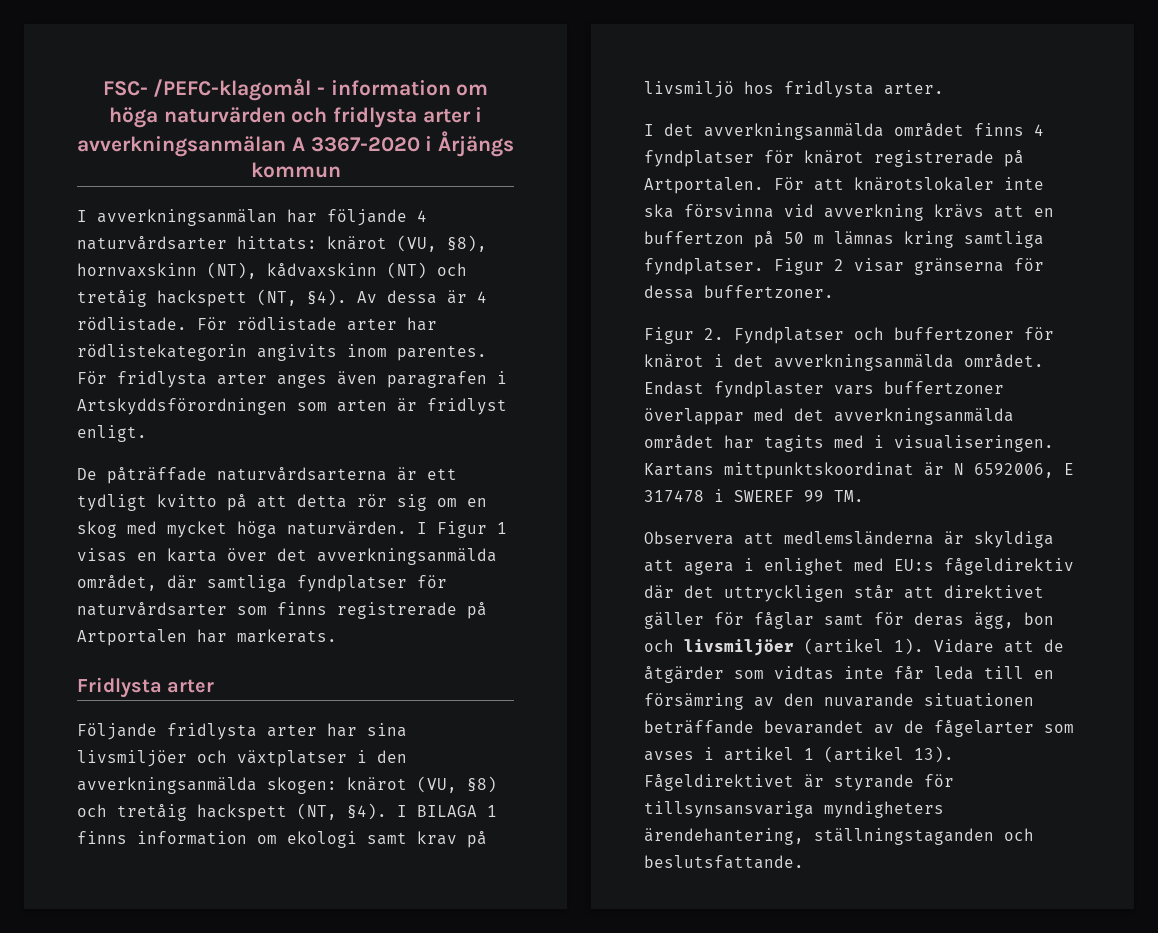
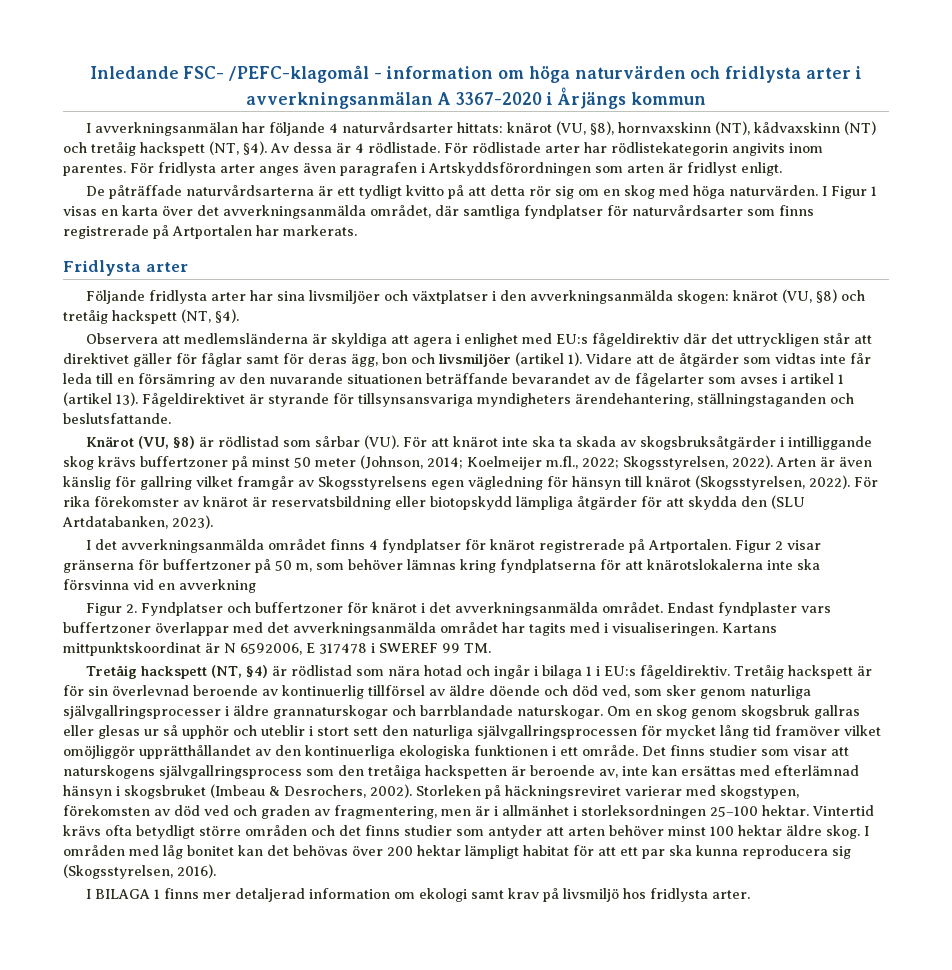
(102, 88) none -> [89,66,179,79] Inledande
[167,521,227,538] mycket -> (689, 190) none
[397,805,497,817] [77,831,487,848] [644,81,944,98] [644,123,1044,140] [644,150,1024,167] [644,177,1044,194] [644,204,1054,221] [644,231,1044,248] [644,258,1044,275] [644,285,834,299] [644,327,1054,344] [644,354,1044,371] [644,381,1004,398] [644,408,1014,425] [644,435,1054,452] [644,462,1074,479] [644,489,864,502] I BILAGA 1 finns information om ekologi samt krav på livsmiljö hos fridlysta arter. // I det avverkningsanmälda området finns 4 fyndplatser för knärot registrerade på Artportalen. För att knärotslokaler inte ska försvinna vid avverkning krävs att en buffertzon på 50 m lämnas kring samtliga fyndplatser. Figur 2 visar gränserna för dessa buffertzoner. // Figur 2. Fyndplatser och buffertzoner för knärot i det avverkningsanmälda området. Endast fyndplaster vars buffertzoner överlappar med det avverkningsanmälda området har tagits med i visualiseringen. Kartans mittpunktskoordinat är N 6592006, E 317478 i SWEREF 99 TM. -> (239, 316) none
(804, 862) none -> [85,435,872,450] [63,455,872,470] [63,475,878,490] [63,495,805,510] [62,515,213,529] [85,539,821,553] [63,559,820,573] [63,579,256,593] [85,602,831,616] [63,622,777,636] [63,642,491,656] [85,665,872,679] [63,685,811,699] [63,705,860,719] [63,725,881,739] [63,745,849,759] [63,765,859,779] [63,784,799,799] [63,805,874,819] [63,825,869,839] [63,845,851,859] [63,864,216,879] [85,888,750,902] // Knärot (VU, §8) är rödlistad som sårbar (VU). För att knärot inte ska ta skada av skogsbruksåtgärder i intilliggande skog krävs buffertzoner på minst 50 meter (Johnson, 2014; Koelmeijer m.fl., 2022; Skogsstyrelsen, 2022). Arten är även känslig för gallring vilket framgår av Skogsstyrelsens egen vägledning för hänsyn till knärot (Skogsstyrelsen, 2022). För rika förekomster av knärot är reservatsbildning eller biotopskydd lämpliga åtgärder för att skydda den (SLU Artdatabanken, 2023). // I det avverkningsanmälda området finns 4 fyndplatser för knärot registrerade på Artportalen. Figur 2 visar gränserna för buffertzoner på 50 m, som behöver lämnas kring fyndplatserna för att knärotslokalerna inte ska försvinna vid en avverkning // Figur 2. Fyndplatser och buffertzoner för knärot i det avverkningsanmälda området. Endast fyndplaster vars buffertzoner överlappar med det avverkningsanmälda området har tagits med i visualiseringen. Kartans mittpunktskoordinat är N 6592006, E 317478 i SWEREF 99 TM. // Tretåig hackspett (NT, §4) är rödlistad som nära hotad och ingår i bilaga 1 i EU:s fågeldirektiv. Tretåig hackspett är för sin överlevnad beroende av kontinuerlig tillförsel av äldre döende och död ved, som sker genom naturliga självgallringsprocesser i äldre grannaturskogar och barrblandade naturskogar. Om en skog genom skogsbruk gallras eller glesas ur så upphör och uteblir i stort sett den naturliga självgallringsprocessen för mycket lång tid framöver vilket omöjliggör upprätthållandet av den kontinuerliga ekologiska funktionen i ett område. Det finns studier som visar att naturskogens självgallringsprocess som den tretåiga hackspetten är beroende av, inte kan ersättas med efterlämnad hänsyn i skogsbruket (Imbeau & Desrochers, 2002). Storleken på häckningsreviret varierar med skogstypen, förekomsten av död ved och graden av fragmentering, men är i allmänhet i storleksordningen 25–100 hektar. Vintertid krävs ofta betydligt större områden och det finns studier som antyder att arten behöver minst 100 hektar äldre skog. I områden med låg bonitet kan det behövas över 200 hektar lämpligt habitat för att ett par ska kunna reproducera sig (Skogsstyrelsen, 2016). // I BILAGA 1 finns mer detaljerad information om ekologi samt krav på livsmiljö hos fridlysta arter.

